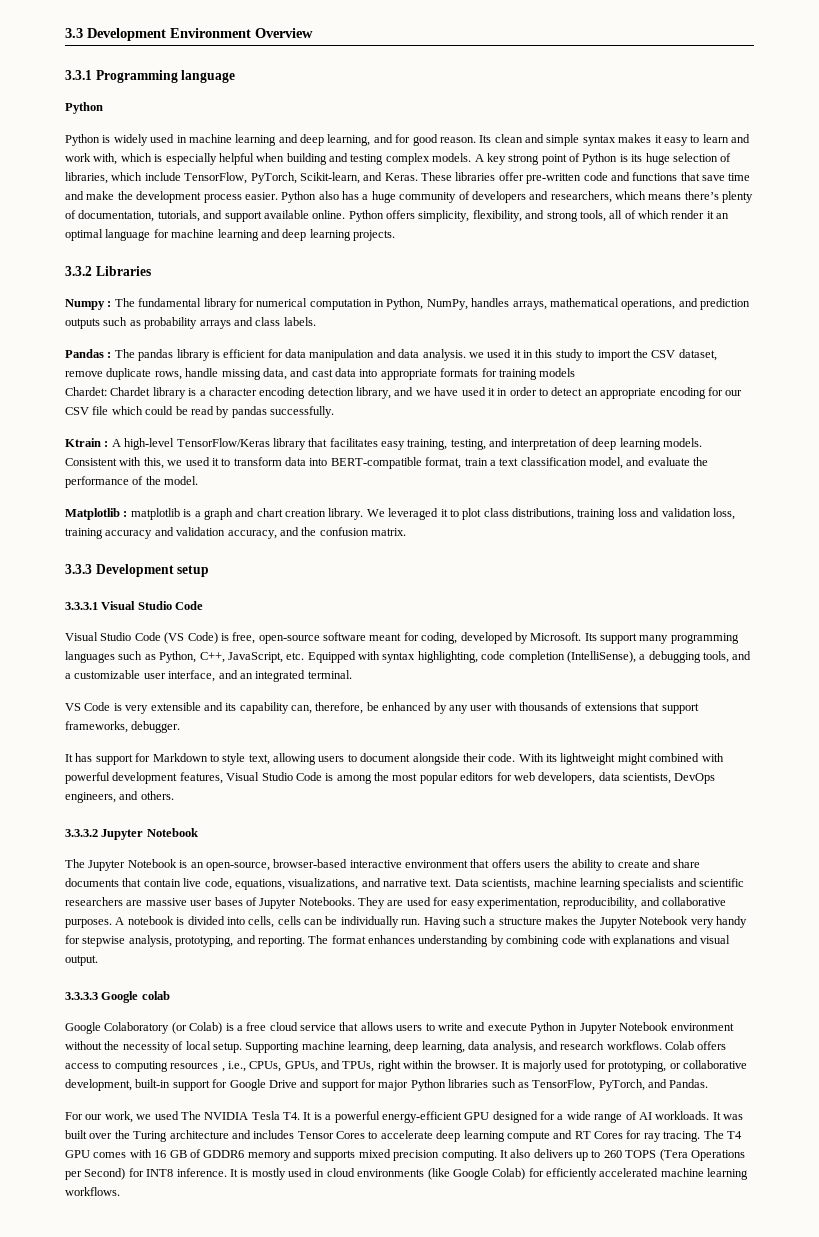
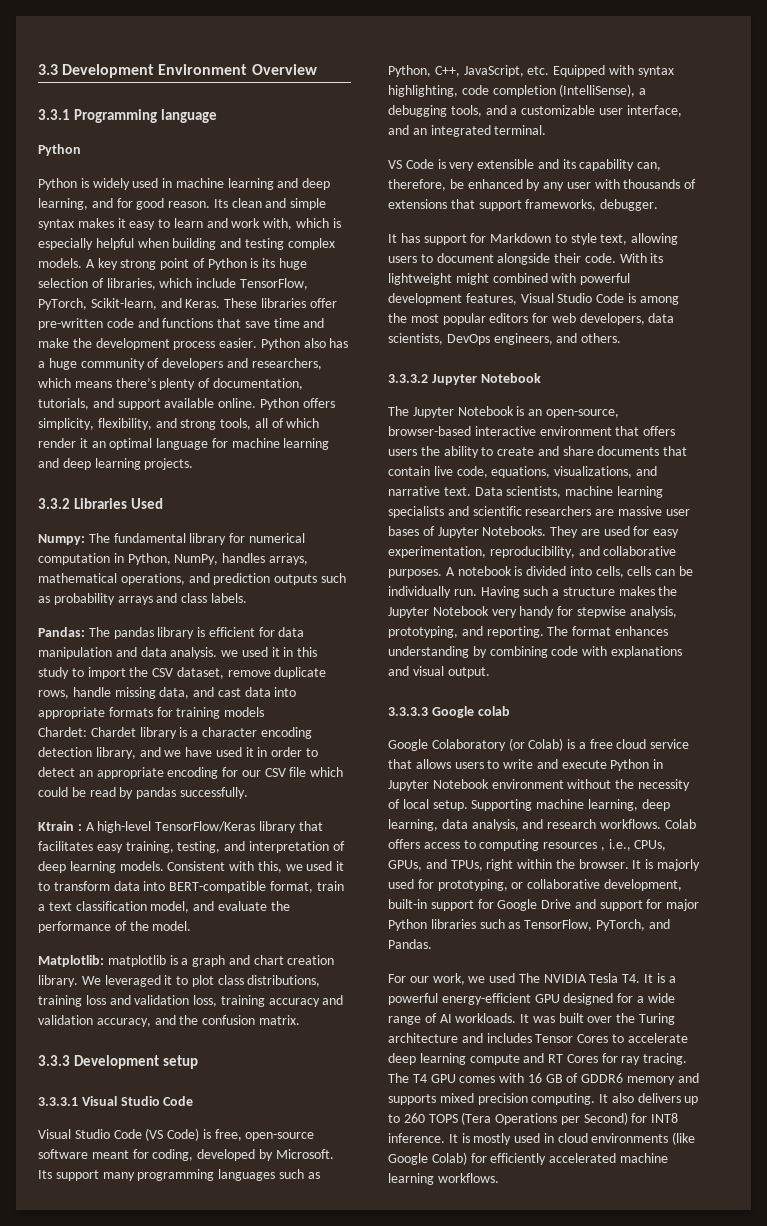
[65,299,112,310] // Numpy : -> [130,498,163,509] [38,534,85,545] Used // Numpy:
[65,349,112,358] Pandas : -> [38,627,85,637] Pandas:
[65,508,128,520] Matplotlib : -> [38,955,104,967] Matplotlib:

